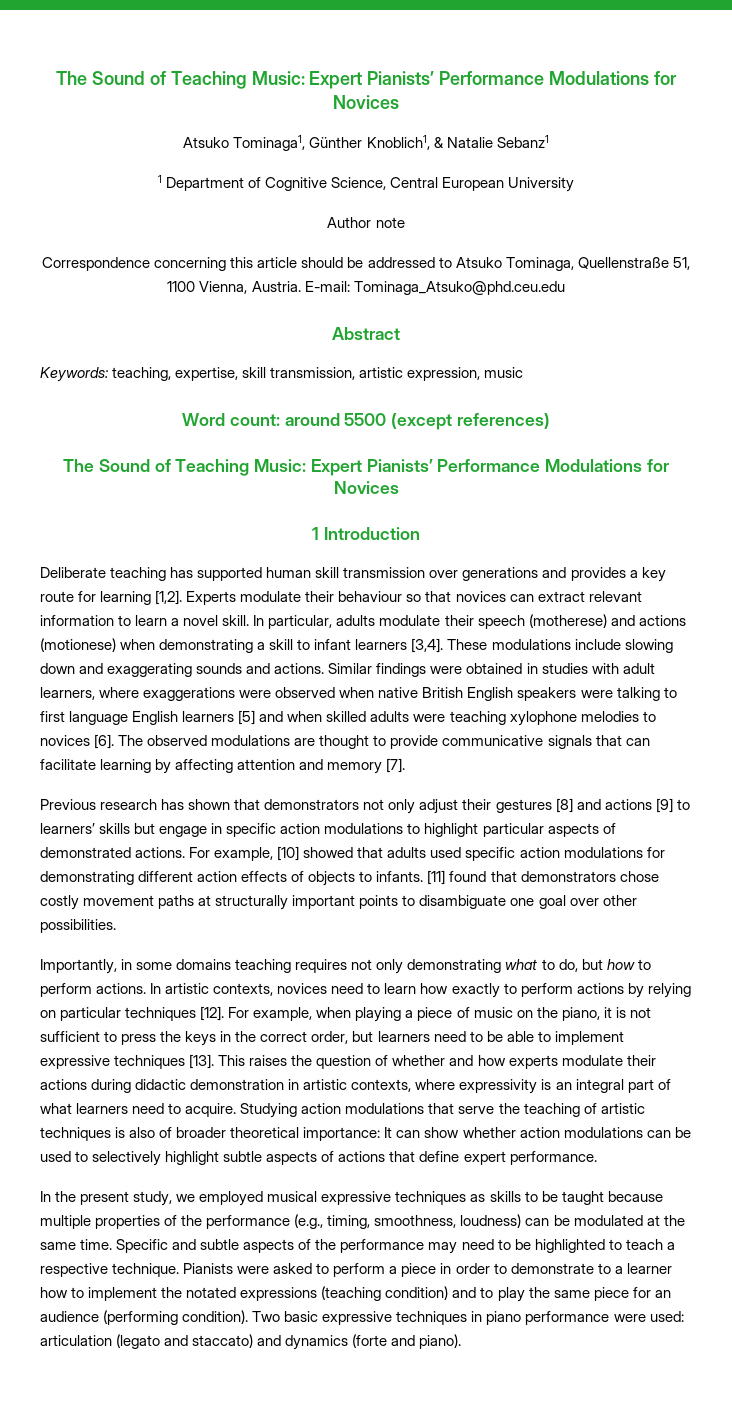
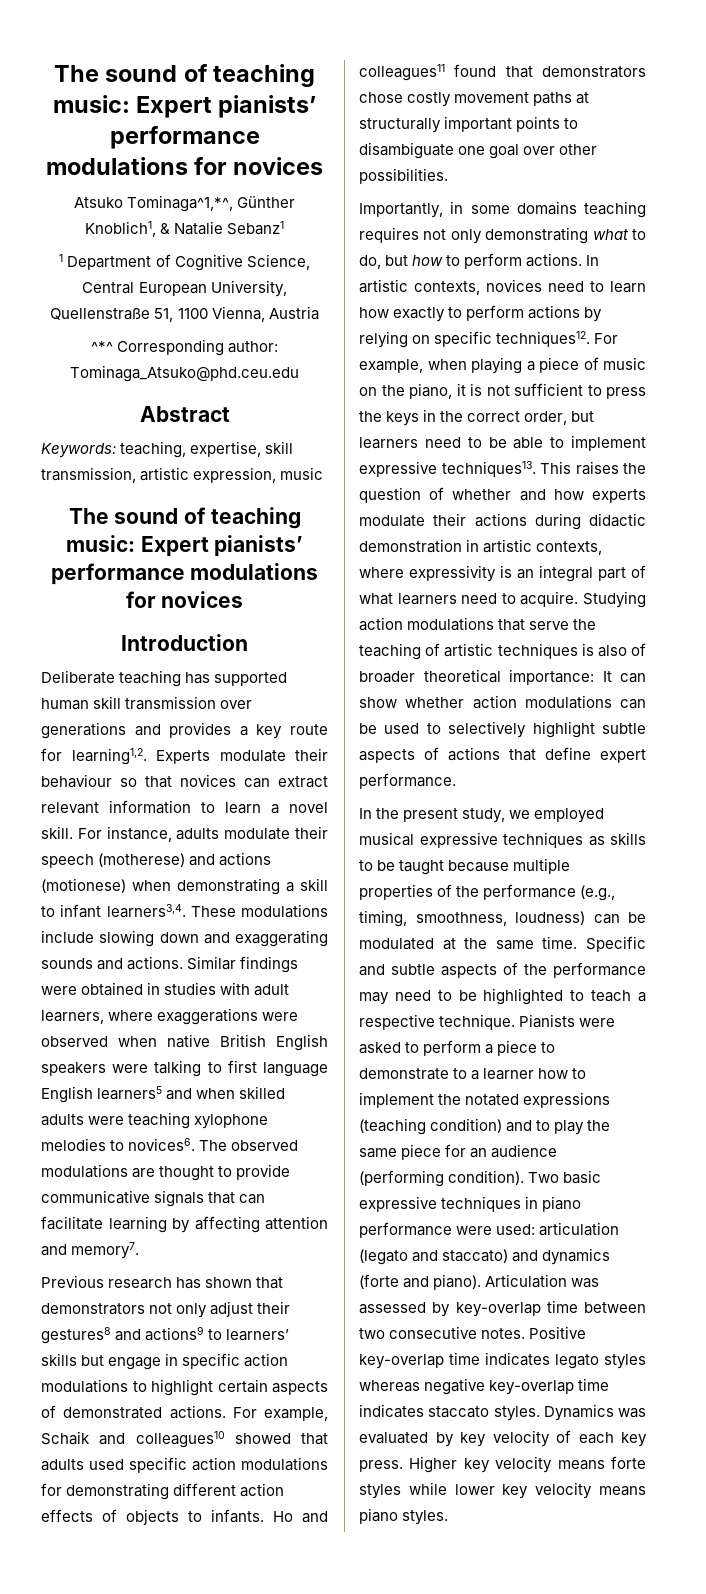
[56,71,677,89] [333,95,399,109] [183,135,306,151] The Sound of Teaching Music: Expert Pianists’ Performance Modulations for Novices // Atsuko Tominaga1, -> [53,64,316,87] [52,95,317,118] [109,126,260,149] [45,157,324,175] [73,195,233,212] The sound of teaching music: Expert pianists’ performance modulations for novices // Atsuko Tominaga^1,*^,
[508,177,575,192] [327,217,405,228] [42,257,690,271] [167,281,350,294] University // Author note // Correspondence concerning this article should be addressed to Atsuko Tominaga, Quellenstraße 51, 1100 Vienna, Austria. E-mail: -> [210,280,287,297] [50,306,319,322] [90,339,279,356] University, Quellenstraße 51, 1100 Vienna, Austria // ^*^ Corresponding author:
[182,413,550,430] [63,459,669,476] [333,481,399,494] [312,527,320,540] Word count: around 5500 (except references) // The Sound of Teaching Music: Expert Pianists’ Performance Modulations for Novices // 1 -> [68,507,301,529] [65,535,304,557] [50,563,319,585] [125,591,244,608] The sound of teaching music: Expert pianists’ performance modulations for novices //
[100,590,183,605] learning [1,2]. -> [71,748,147,765] learning1,2.
[253,615,333,629] In particular, -> [77,826,172,842] For instance,
[355,638,444,653] learners [3,4]. -> [106,904,186,918] learners3,4.
[182,710,256,725] learners [5] -> [97,1086,163,1100] learners5
[40,734,115,749] novices [6]. -> [128,1138,196,1151] novices6.
[327,758,406,774] memory [7]. -> [71,1242,140,1259] memory7.
[495,798,673,813] gestures [8] and actions [9] -> [41,1326,205,1344] gestures8 and actions9
[482,823,544,837] particular -> [217,1379,268,1393] certain
[277,846,300,861] [10] -> [41,1431,225,1448] Schaik and colleagues10
[427,870,446,885] [11] -> [273,1511,328,1523] [359,64,445,81] Ho and colleagues11
[60,1006,225,1021] particular techniques [12]. -> [434,331,591,347] specific techniques12.
[114,1054,215,1069] techniques [13]. -> [441,461,536,477] techniques13.
[440,1263,490,1274] in order -> (538, 1048) none
(462, 1341) none -> [485,1274,600,1288] [359,1300,646,1317] [359,1326,587,1339] [359,1352,646,1369] [359,1378,610,1395] [359,1404,646,1421] [359,1430,647,1447] [359,1456,646,1473] [359,1482,646,1499] [359,1508,449,1525] Articulation was assessed by key-overlap time between two consecutive notes. Positive key-overlap time indicates legato styles whereas negative key-overlap time indicates staccato styles. Dynamics was evaluated by key velocity of each key press. Higher key velocity means forte styles while lower key velocity means piano styles.

